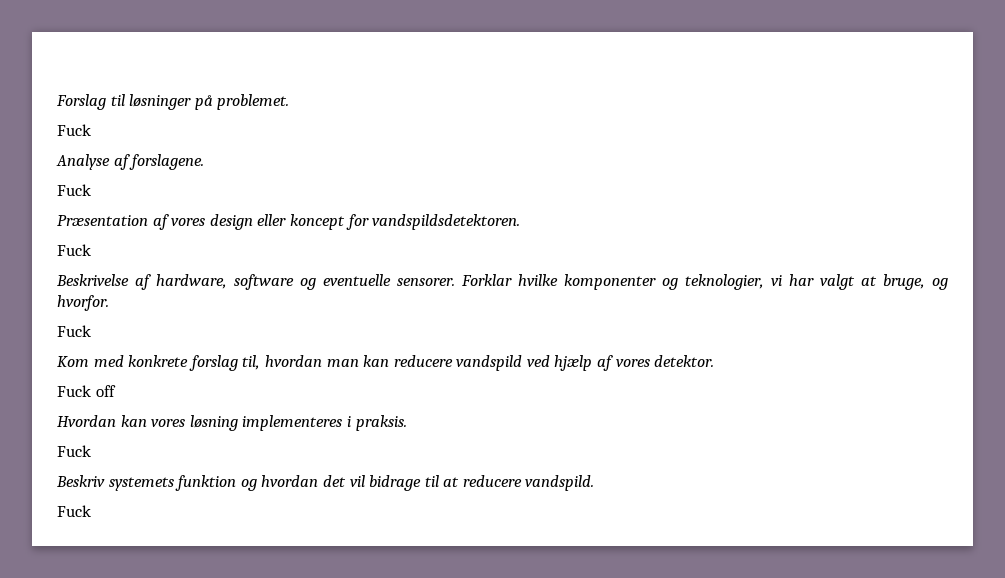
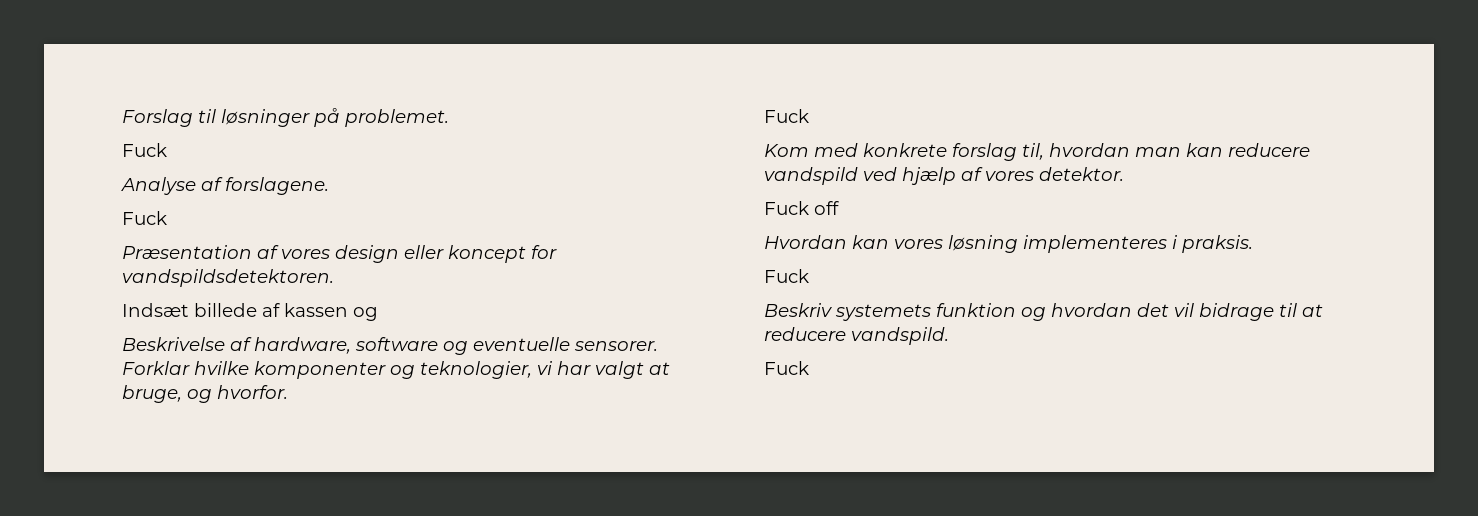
[57,244,91,256] Fuck -> [122,303,378,321] Indsæt billede af kassen og

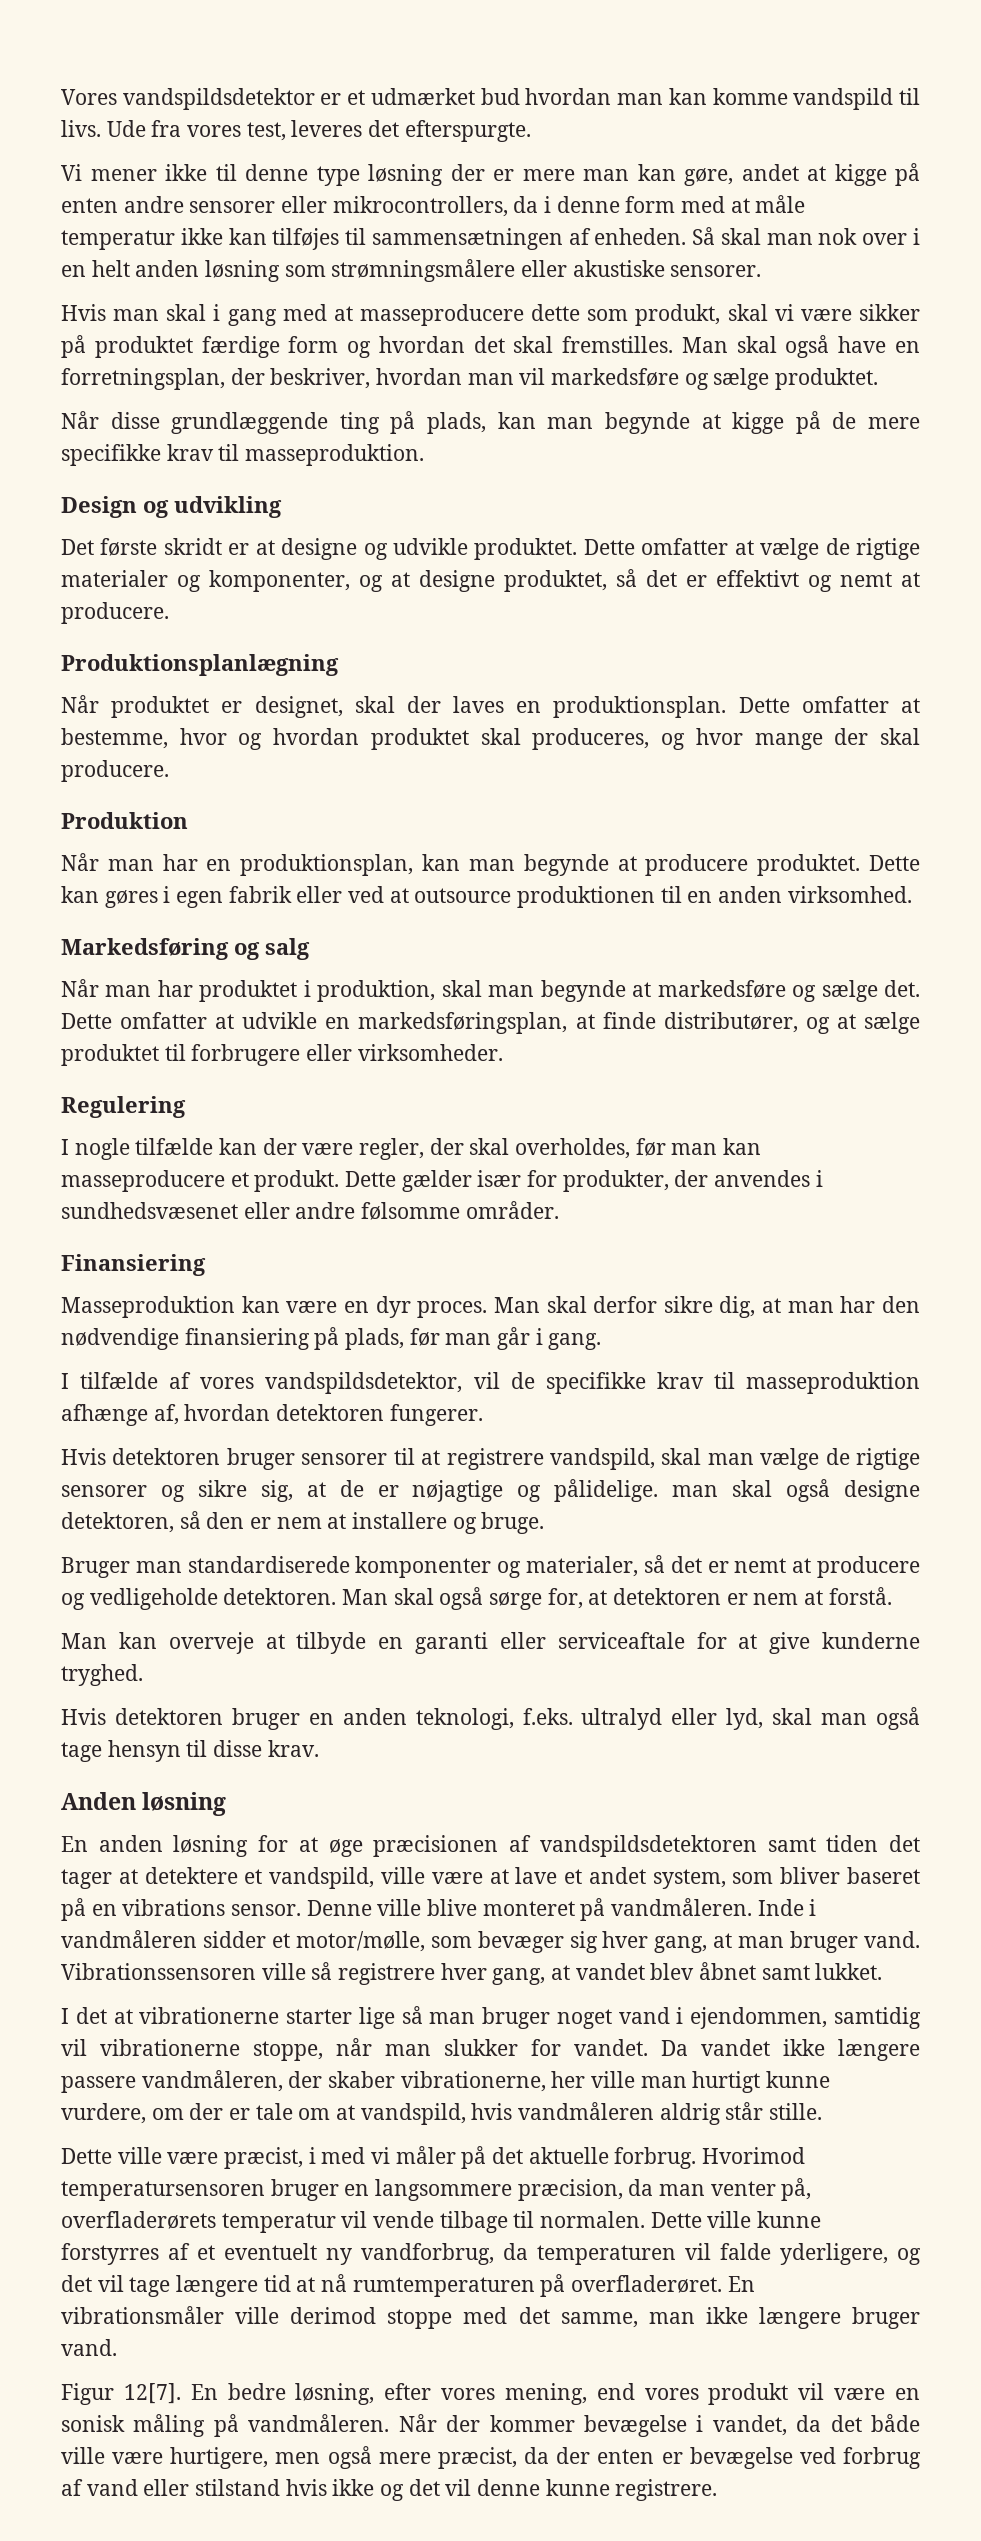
[122,108,449,127] [122,143,167,157] [121,177,329,195] [122,211,167,225] [122,245,557,263] [122,269,334,287] [122,303,378,321] [122,337,658,355] [122,361,670,379] [122,385,288,403] [764,109,809,123] [764,143,1310,161] [764,167,1124,185] [764,201,839,215] [764,235,1253,253] [764,269,809,283] [764,303,1323,321] [764,327,949,345] [764,361,809,375] Forslag til løsninger på problemet. // Fuck // Analyse af forslagene. // Fuck // Præsentation af vores design eller koncept for vandspildsdetektoren. // Indsæt billede af kassen og // Beskrivelse af hardware, software og eventuelle sensorer. Forklar hvilke komponenter og teknologier, vi har valgt at bruge, og hvorfor. // Fuck // Kom med konkrete forslag til, hvordan man kan reducere vandspild ved hjælp af vores detektor. // Fuck off // Hvordan kan vores løsning implementeres i praksis. // Fuck // Beskriv systemets funktion og hvordan det vil bidrage til at reducere vandspild. // Fuck -> [61,88,921,110] [61,120,531,142] [61,163,920,186] [61,195,806,217] [61,227,920,250] [61,259,762,282] [61,304,920,326] [61,335,920,358] [61,368,879,390] [61,411,921,434] [61,444,425,466] [61,496,282,518] [61,538,921,560] [61,569,920,592] [61,602,169,624] [61,654,339,676] [61,695,920,718] [61,728,921,750] [61,760,169,782] [61,812,188,829] [61,853,921,876] [61,886,912,908] [61,938,310,960] [61,979,920,1002] [61,1012,921,1034] [61,1044,503,1066] [61,1096,186,1118] [61,1138,762,1160] [61,1170,823,1192] [61,1201,559,1220] [61,1254,206,1276] [61,1296,920,1318] [61,1327,602,1350] [61,1372,921,1394] [61,1404,483,1426] [61,1448,920,1470] [61,1479,920,1502] [61,1511,545,1534] [61,1555,921,1578] [61,1587,892,1610] [61,1632,921,1654] [61,1664,143,1686] [61,1707,920,1730] [61,1740,319,1762] [61,1792,227,1816] [61,1835,921,1857] [61,1867,921,1889] [61,1898,817,1921] [61,1930,920,1953] [61,1962,883,1985] [61,2006,921,2029] [61,2038,920,2061] [61,2070,831,2093] [61,2102,823,2125] [61,2146,806,2169] [61,2178,812,2201] [61,2211,822,2233] [61,2243,921,2265] [61,2274,755,2297] [61,2306,921,2329] [61,2339,117,2356] [61,2383,920,2405] [61,2414,920,2437] [61,2446,921,2469] [61,2479,718,2501] Vores vandspildsdetektor er et udmærket bud hvordan man kan komme vandspild til livs. Ude fra vores test, leveres det efterspurgte. // Vi mener ikke til denne type løsning der er mere man kan gøre, andet at kigge på enten andre sensorer eller mikrocontrollers, da i denne form med at måle temperatur ikke kan tilføjes til sammensætningen af enheden. Så skal man nok over i en helt anden løsning som strømningsmålere eller akustiske sensorer. // Hvis man skal i gang med at masseproducere dette som produkt, skal vi være sikker på produktet færdige form og hvordan det skal fremstilles. Man skal også have en forretningsplan, der beskriver, hvordan man vil markedsføre og sælge produktet. // Når disse grundlæggende ting på plads, kan man begynde at kigge på de mere specifikke krav til masseproduktion. // Design og udvikling // Det første skridt er at designe og udvikle produktet. Dette omfatter at vælge de rigtige materialer og komponenter, og at designe produktet, så det er effektivt og nemt at producere. // Produktionsplanlægning // Når produktet er designet, skal der laves en produktionsplan. Dette omfatter at bestemme, hvor og hvordan produktet skal produceres, og hvor mange der skal producere. // Produktion // Når man har en produktionsplan, kan man begynde at producere produktet. Dette kan gøres i egen fabrik eller ved at outsource produktionen til en anden virksomhed. // Markedsføring og salg // Når man har produktet i produktion, skal man begynde at markedsføre og sælge det. Dette omfatter at udvikle en markedsføringsplan, at finde distributører, og at sælge produktet til forbrugere eller virksomheder. // Regulering // I nogle tilfælde kan der være regler, der skal overholdes, før man kan masseproducere et produkt. Dette gælder især for produkter, der anvendes i sundhedsvæsenet eller andre følsomme områder. // Finansiering // Masseproduktion kan være en dyr proces. Man skal derfor sikre dig, at man har den nødvendige finansiering på plads, før man går i gang. // I tilfælde af vores vandspildsdetektor, vil de specifikke krav til masseproduktion afhænge af, hvordan detektoren fungerer. // Hvis detektoren bruger sensorer til at registrere vandspild, skal man vælge de rigtige sensorer og sikre sig, at de er nøjagtige og pålidelige. man skal også designe detektoren, så den er nem at installere og bruge. // Bruger man standardiserede komponenter og materialer, så det er nemt at producere og vedligeholde detektoren. Man skal også sørge for, at detektoren er nem at forstå. // Man kan overveje at tilbyde en garanti eller serviceaftale for at give kunderne tryghed. // Hvis detektoren bruger en anden teknologi, f.eks. ultralyd eller lyd, skal man også tage hensyn til disse krav. // Anden løsning // En anden løsning for at øge præcisionen af vandspildsdetektoren samt tiden det tager at detektere et vandspild, ville være at lave et andet system, som bliver baseret på en vibrations sensor. Denne ville blive monteret på vandmåleren. Inde i vandmåleren sidder et motor/mølle, som bevæger sig hver gang, at man bruger vand. Vibrationssensoren ville så registrere hver gang, at vandet blev åbnet samt lukket. // I det at vibrationerne starter lige så man bruger noget vand i ejendommen, samtidig vil vibrationerne stoppe, når man slukker for vandet. Da vandet ikke længere passere vandmåleren, der skaber vibrationerne, her ville man hurtigt kunne vurdere, om der er tale om at vandspild, hvis vandmåleren aldrig står stille. // Dette ville være præcist, i med vi måler på det aktuelle forbrug. Hvorimod temperatursensoren bruger en langsommere præcision, da man venter på, overfladerørets temperatur vil vende tilbage til normalen. Dette ville kunne forstyrres af et eventuelt ny vandforbrug, da temperaturen vil falde yderligere, og det vil tage længere tid at nå rumtemperaturen på overfladerøret. En vibrationsmåler ville derimod stoppe med det samme, man ikke længere bruger vand. // Figur 12[7]. En bedre løsning, efter vores mening, end vores produkt vil være en sonisk måling på vandmåleren. Når der kommer bevægelse i vandet, da det både ville være hurtigere, men også mere præcist, da der enten er bevægelse ved forbrug af vand eller stilstand hvis ikke og det vil denne kunne registrere.

